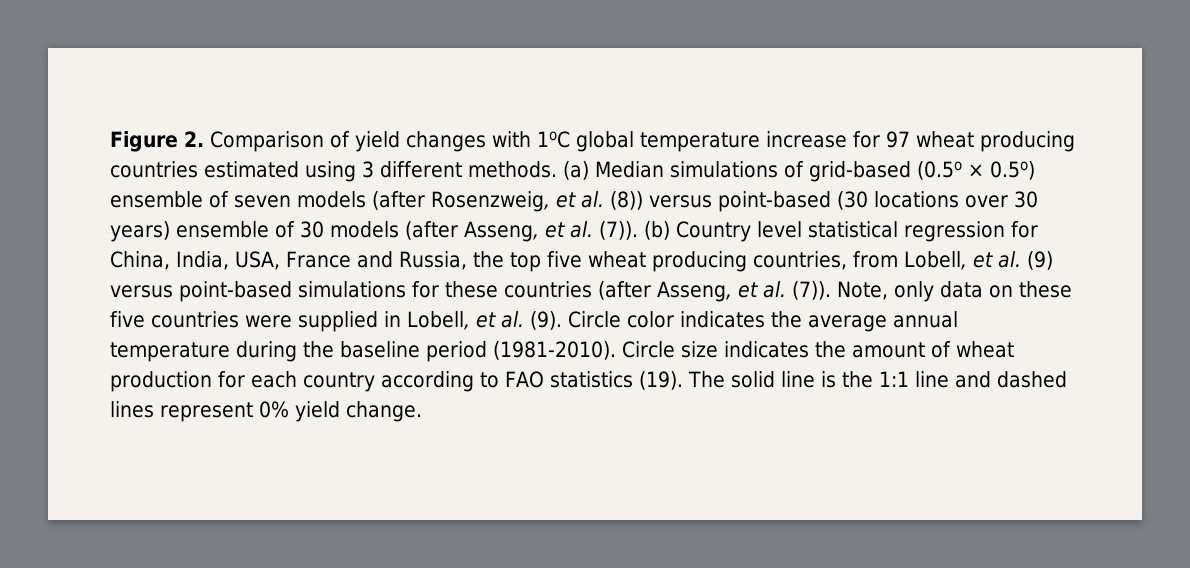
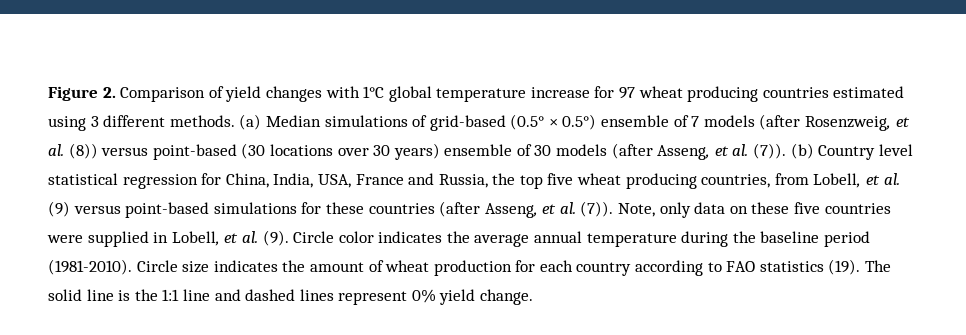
[537,131,570,148] 1oC -> [363,86,385,98] 1°C
[917,161,1035,180] [110,191,291,208] (0.5o × 0.5o) ensemble of seven -> [510,114,700,130] (0.5° × 0.5°) ensemble of 7

